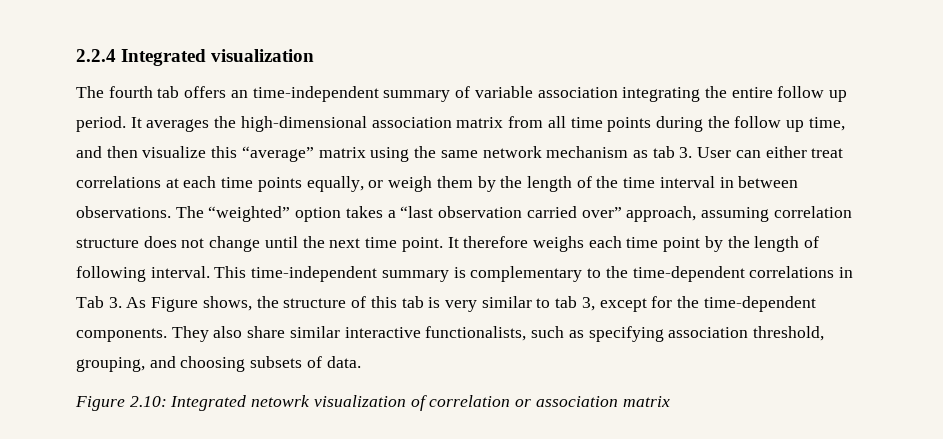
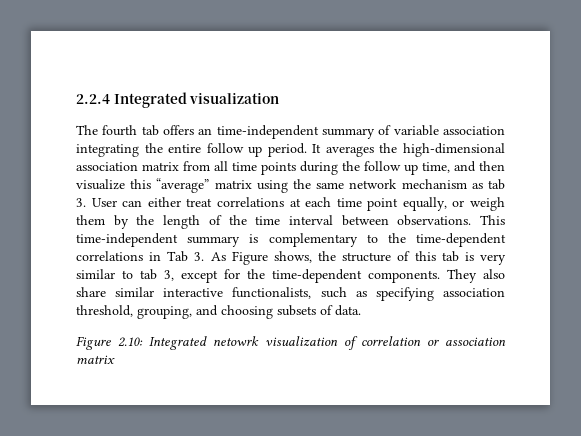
[257,177,302,192] points -> [367,198,399,211] point
[719,177,734,188] in -> (333, 220) none
[175,206,852,222] [76,236,820,252] [76,266,210,282] The “weighted” option takes a “last observation carried over” approach, assuming correlation structure does not change until the next time point. It therefore weighs each time point by the length of following interval. -> (472, 220) none

